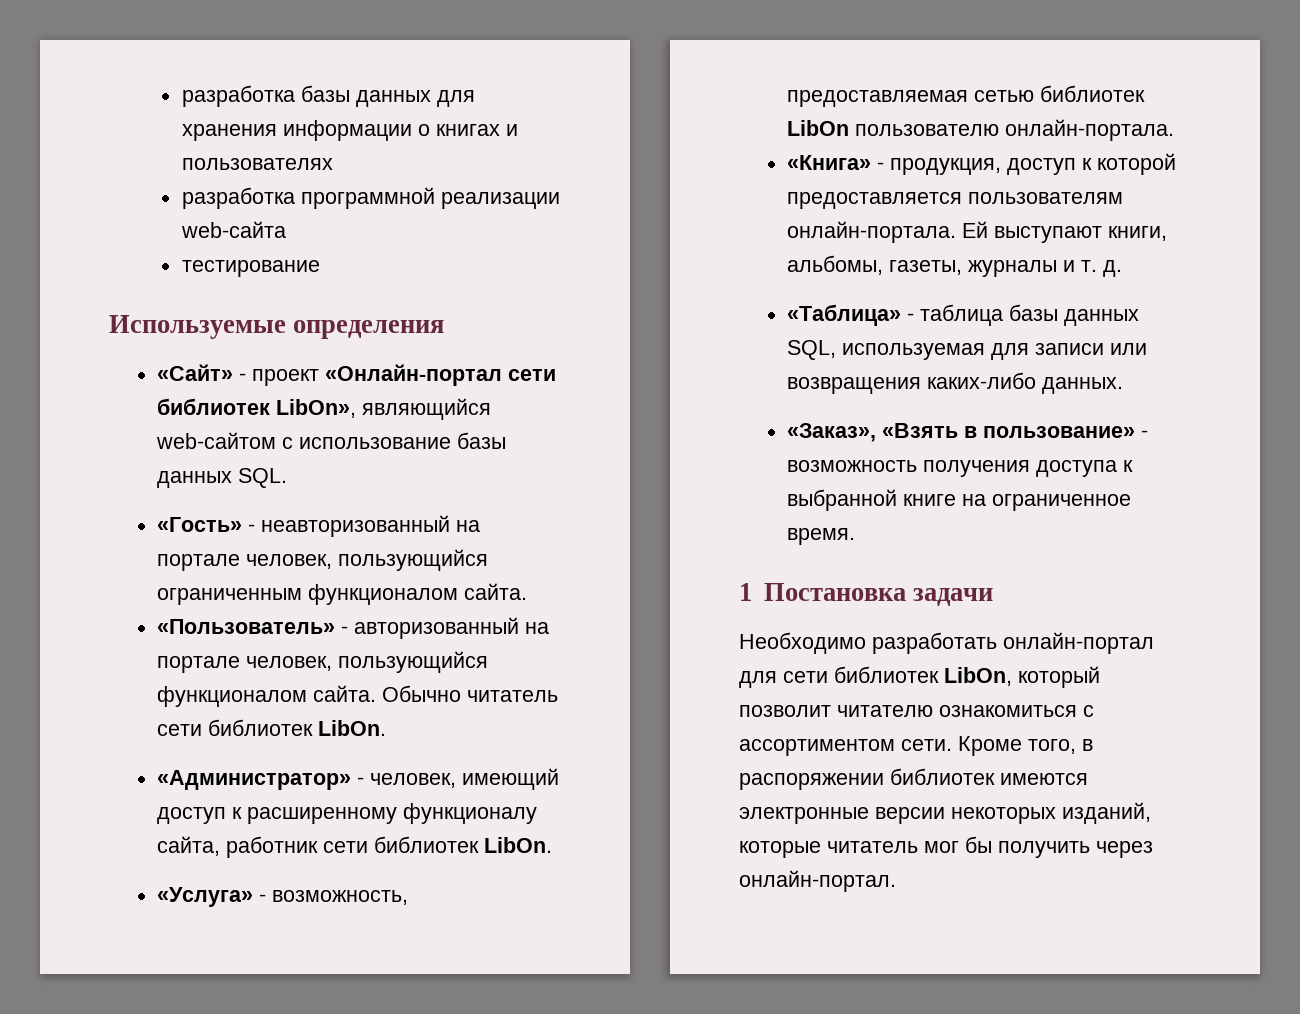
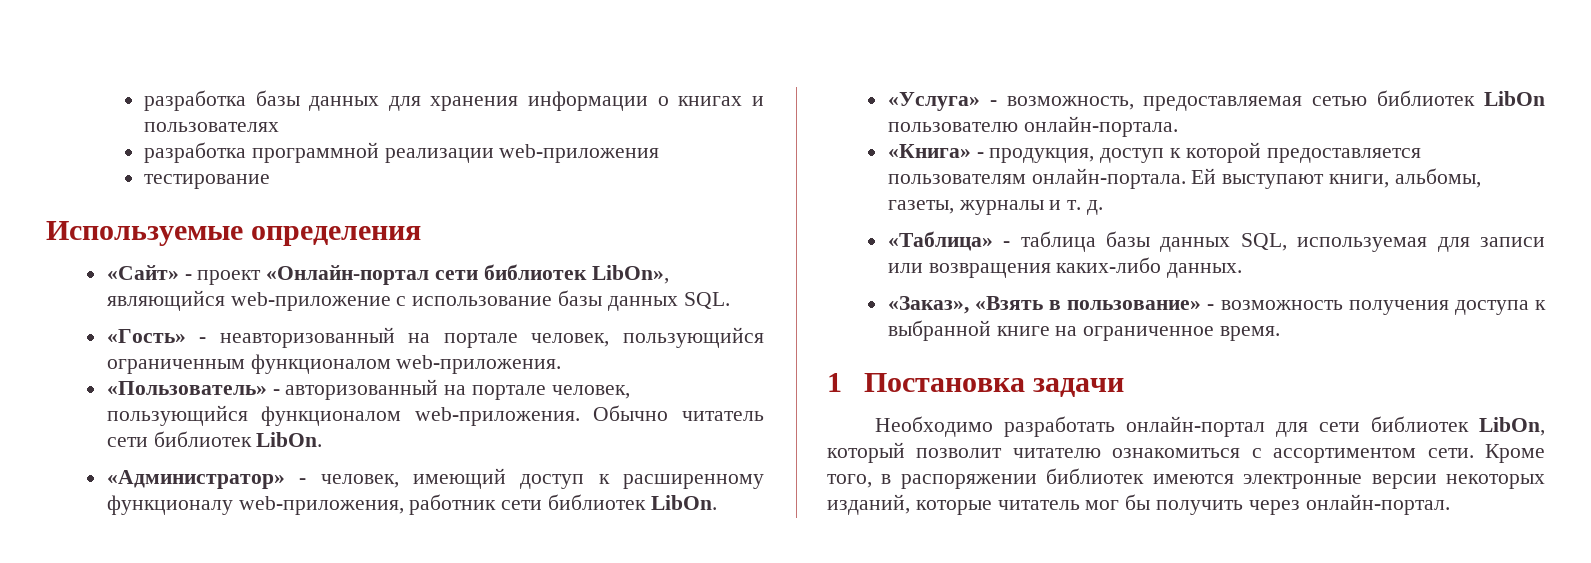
[180,221,286,238] web-сайта -> [499,144,660,163] web-приложения
[156,432,277,449] web-сайтом -> [230,292,391,311] web-приложение
[464,583,528,600] сайта. -> [396,355,562,374] web-приложения.
[313,685,377,702] сайта. -> [414,407,580,426] web-приложения.
[157,836,221,856] сайта, -> [238,496,404,515] web-приложения,

